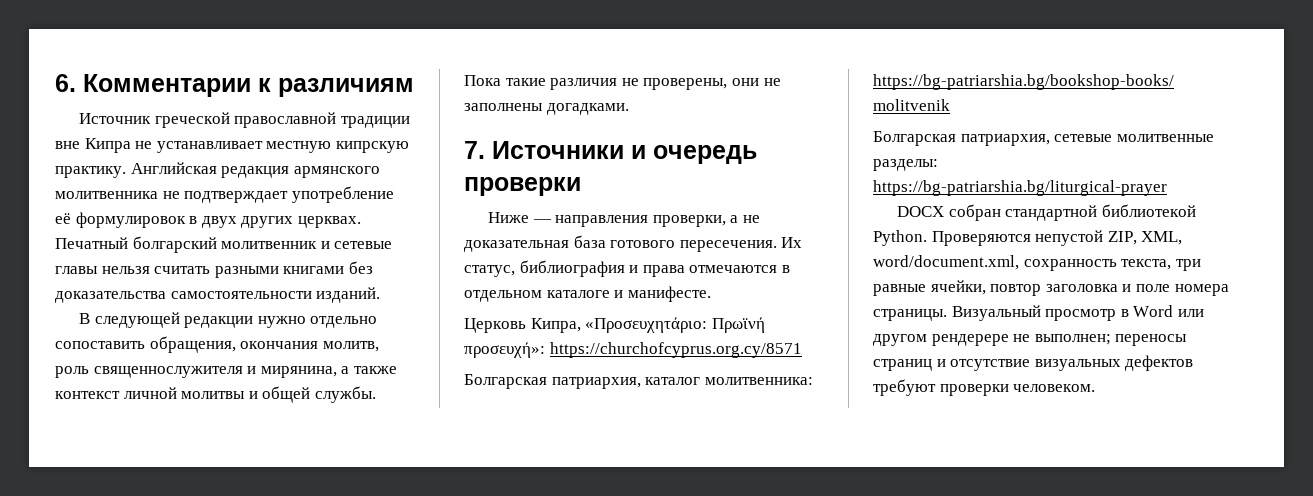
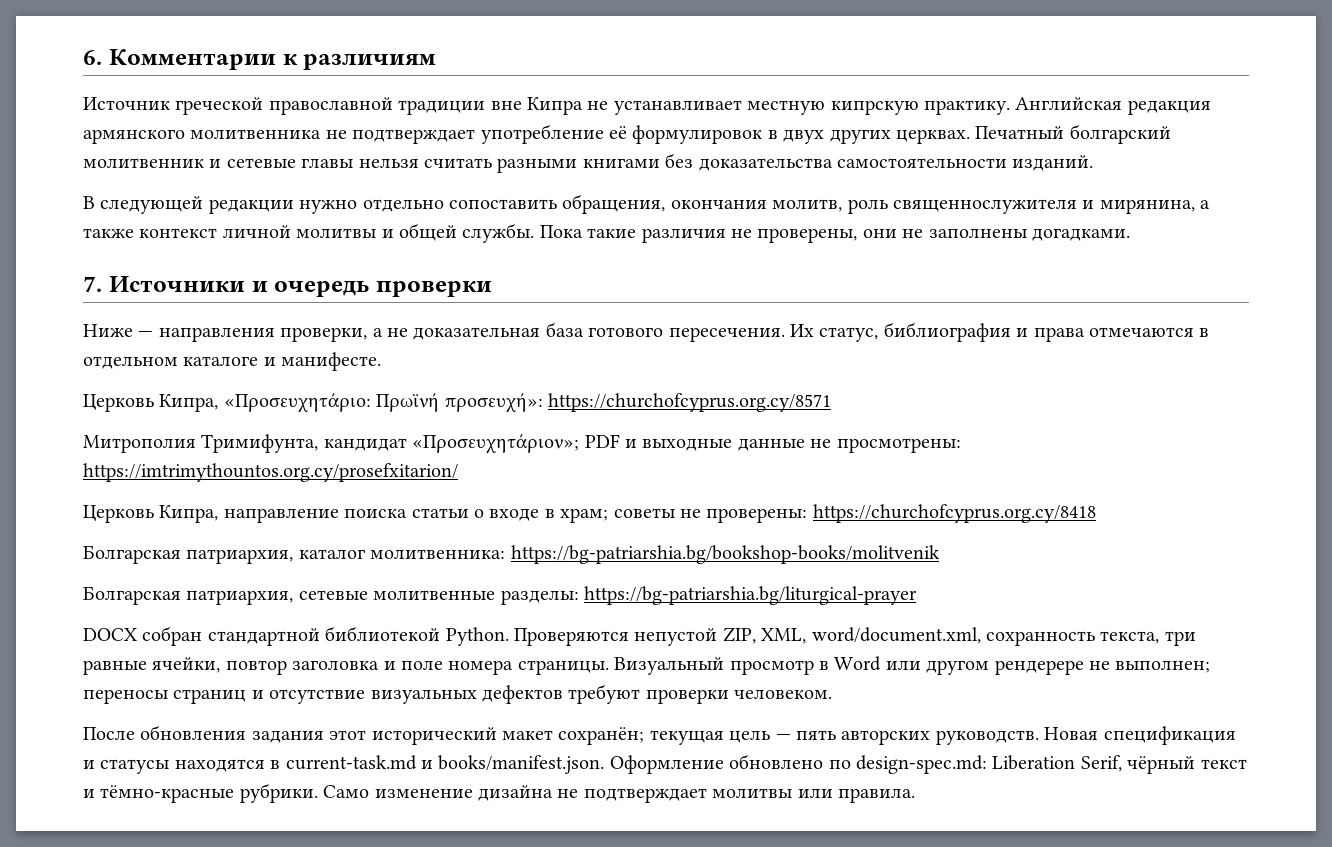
(802, 350) none -> [83,434,961,454] [83,463,458,482] [83,504,1096,523] // Митрополия Тримифунта, кандидат «Προσευχητάριον»; PDF и выходные данные не просмотрены: https://imtrimythountos.org.cy/prosefxitarion/ // Церковь Кипра, направление поиска статьи о входе в храм; советы не проверены: https://churchofcyprus.org.cy/8418
(1096, 388) none -> [83,725,1236,745] [83,754,1247,774] [83,783,915,803] // После обновления задания этот исторический макет сохранён; текущая цель — пять авторских руководств. Новая спецификация и статусы находятся в current-task.md и books/manifest.json. Оформление обновлено по design-spec.md: Liberation Serif, чёрный текст и тёмно-красные рубрики. Само изменение дизайна не подтверждает молитвы или правила.

